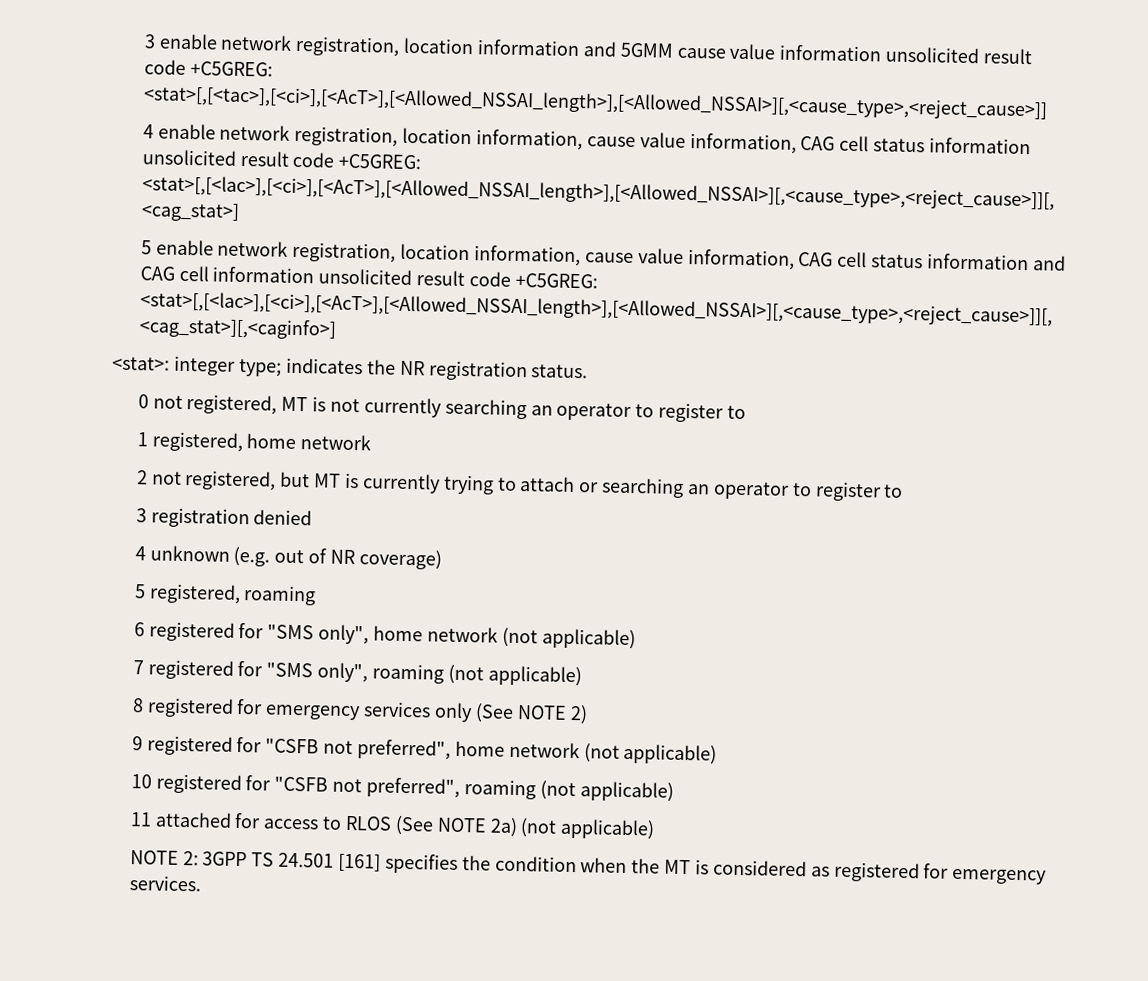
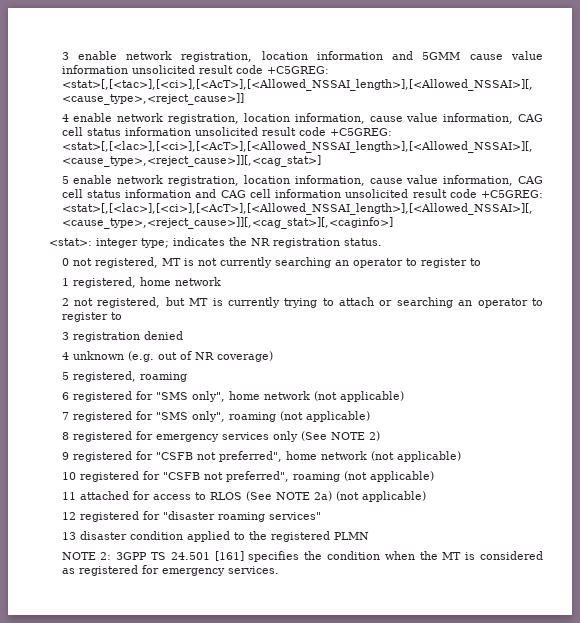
(656, 829) none -> [61,511,321,522] [61,531,369,542] // 12 registered for "disaster roaming services" // 13 disaster condition applied to the registered PLMN

